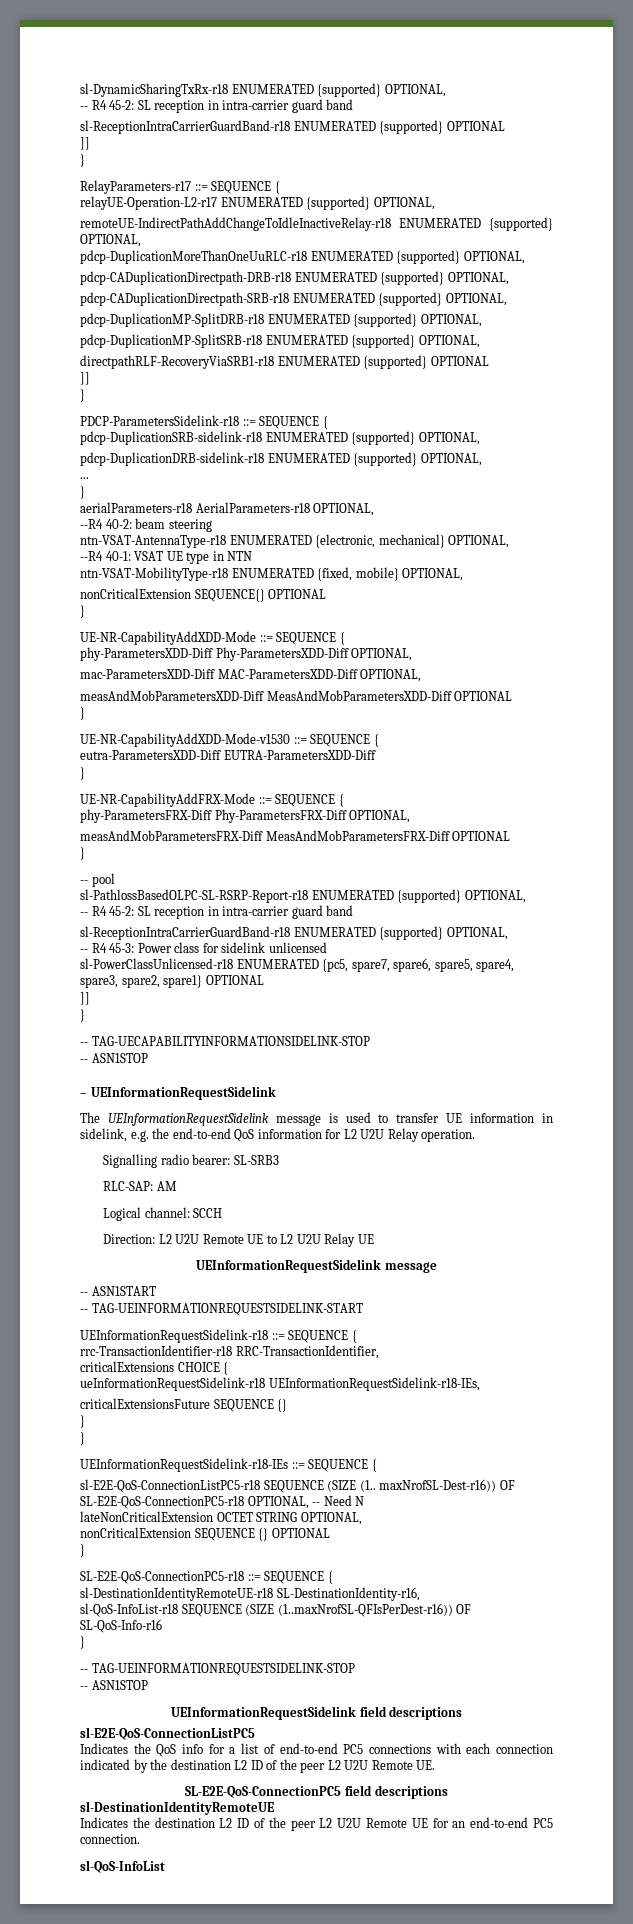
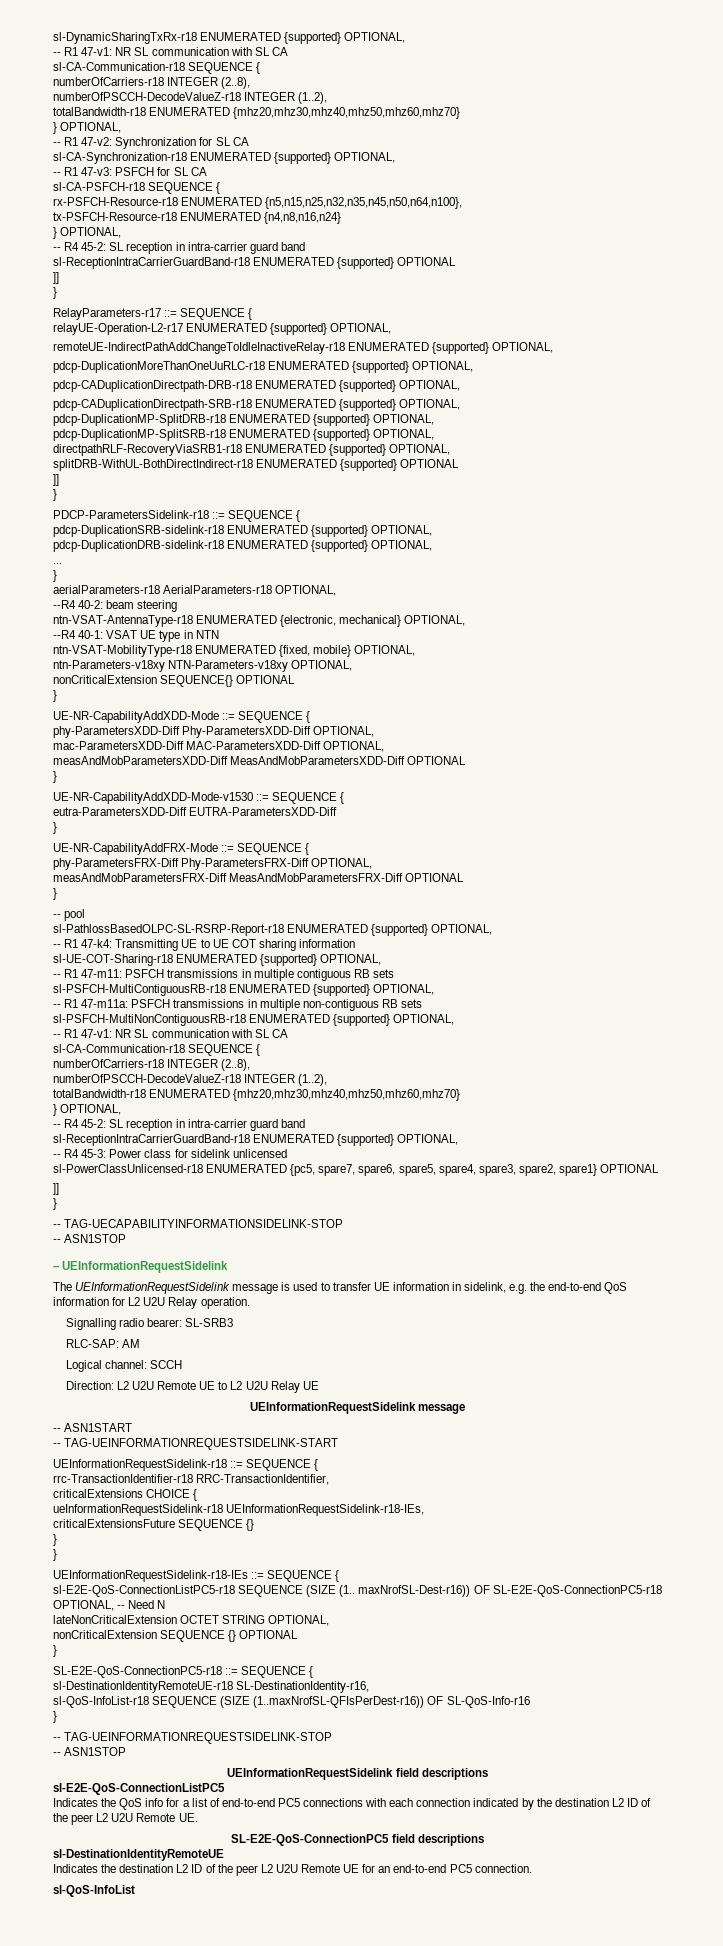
(446, 90) none -> [53,47,288,56] [53,62,261,74] [53,77,251,89] [53,92,328,104] [53,107,461,119] [53,122,122,134] [53,137,249,149] [53,152,396,164] [53,167,207,176] [53,182,221,194] [53,197,463,209] [53,212,342,224] [53,227,122,239] // -- R1 47-v1: NR SL communication with SL CA // sl-CA-Communication-r18 SEQUENCE { // numberOfCarriers-r18 INTEGER (2..8), // numberOfPSCCH-DecodeValueZ-r18 INTEGER (1..2), // totalBandwidth-r18 ENUMERATED {mhz20,mhz30,mhz40,mhz50,mhz60,mhz70} // } OPTIONAL, // -- R1 47-v2: Synchronization for SL CA // sl-CA-Synchronization-r18 ENUMERATED {supported} OPTIONAL, // -- R1 47-v3: PSFCH for SL CA // sl-CA-PSFCH-r18 SEQUENCE { // rx-PSFCH-Resource-r18 ENUMERATED {n5,n15,n25,n32,n35,n45,n50,n64,n100}, // tx-PSFCH-Resource-r18 ENUMERATED {n4,n8,n16,n24} // } OPTIONAL,
(428, 362) none -> [389,444,451,455] [53,459,398,471] OPTIONAL, // splitDRB-WithUL-BothDirectIndirect-r18 ENUMERATED {supported}
(464, 574) none -> [53,660,353,672] // ntn-Parameters-v18xy NTN-Parameters-v18xy OPTIONAL,
(526, 896) none -> [53,939,355,951] [53,954,382,966] [53,969,394,981] [53,984,435,996] [53,999,422,1011] [53,1014,455,1026] [53,1029,288,1038] [53,1044,261,1056] [53,1059,251,1071] [53,1074,328,1086] [53,1089,461,1101] [53,1104,122,1116] // -- R1 47-k4: Transmitting UE to UE COT sharing information // sl-UE-COT-Sharing-r18 ENUMERATED {supported} OPTIONAL, // -- R1 47-m11: PSFCH transmissions in multiple contiguous RB sets // sl-PSFCH-MultiContiguousRB-r18 ENUMERATED {supported} OPTIONAL, // -- R1 47-m11a: PSFCH transmissions in multiple non-contiguous RB sets // sl-PSFCH-MultiNonContiguousRB-r18 ENUMERATED {supported} OPTIONAL, // -- R1 47-v1: NR SL communication with SL CA // sl-CA-Communication-r18 SEQUENCE { // numberOfCarriers-r18 INTEGER (2..8), // numberOfPSCCH-DecodeValueZ-r18 INTEGER (1..2), // totalBandwidth-r18 ENUMERATED {mhz20,mhz30,mhz40,mhz50,mhz60,mhz70} // } OPTIONAL,

